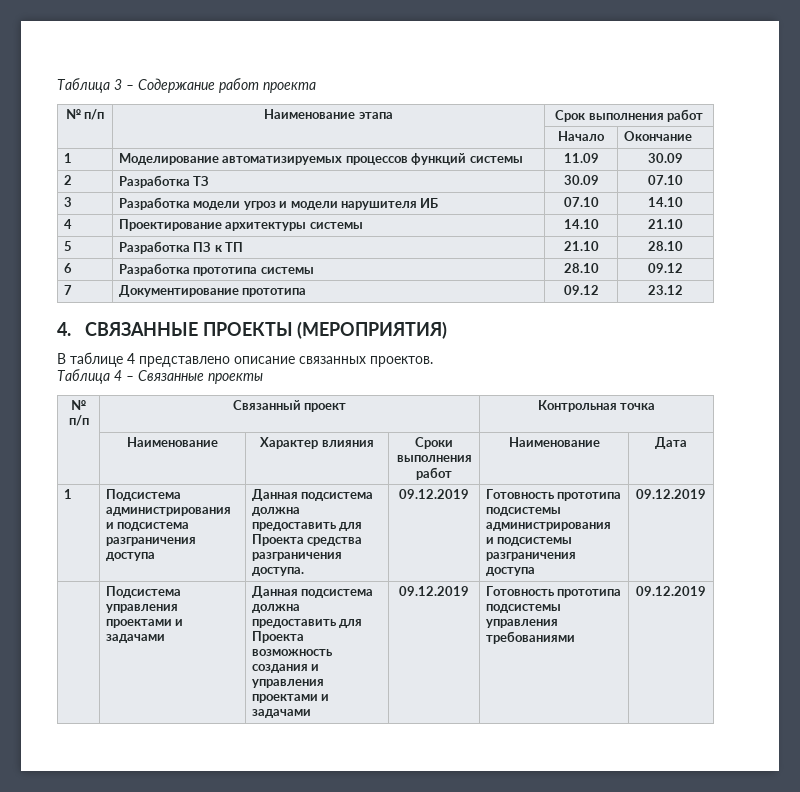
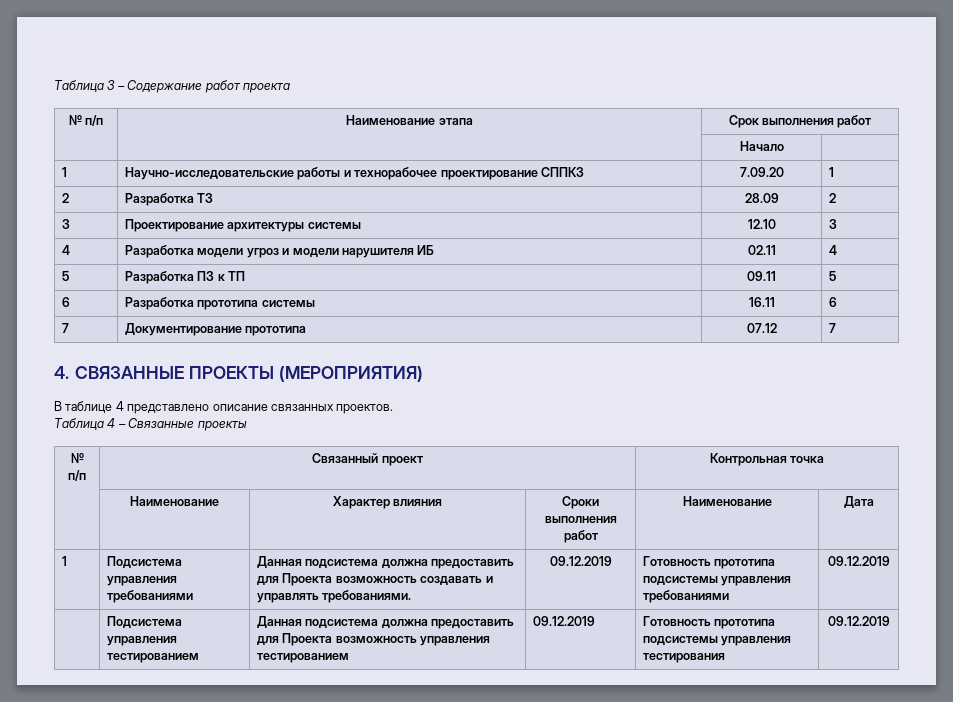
[623,131,692,141] [63,153,72,163] [118,153,523,165] [563,153,599,163] [648,153,683,163] Окончание // 1 | Моделирование автоматизируемых процессов функций системы | 11.09 | 30.09 -> [62,167,68,177] [125,167,584,180] [739,167,784,177] [829,167,835,177] // 1 | Научно-исследовательские работы и технорабочее проектирование СППКЗ | 7.09.20 | 1
[563,175,599,185] [648,175,683,185] [63,197,72,207] 30.09 | 07.10 // 3 -> [744,193,779,203] [829,193,837,203] [62,219,71,229] [125,219,361,232] [747,219,776,229] [829,219,838,229] [62,245,71,255] 28.09 | 2 // 3 | Проектирование архитектуры системы | 12.10 | 3 // 4
[563,197,599,207] [648,197,683,207] [63,219,72,229] [118,219,363,231] [563,219,599,229] [648,219,683,229] 07.10 | 14.10 // 4 | Проектирование архитектуры системы | 14.10 | 21.10 -> [747,245,776,255] [829,245,838,255] 02.11 | 4
[563,241,599,251] [648,241,683,251] 21.10 | 28.10 -> [747,271,776,281] [829,271,837,281] 09.11 | 5
[563,263,599,273] [648,263,683,273] 28.10 | 09.12 -> [748,297,775,307] [829,297,838,307] 16.11 | 6
[563,285,599,295] [648,285,683,295] 09.12 | 23.12 -> [746,323,777,333] [829,323,837,333] 07.12 | 7
[105,489,181,501] [105,507,231,516] [105,522,190,531] [105,537,196,546] [105,552,155,561] [251,489,374,501] [251,507,300,516] [251,522,363,531] [251,534,363,546] [251,552,342,561] [251,567,304,576] [399,489,469,499] [485,489,622,501] [485,507,561,516] [485,522,611,531] [485,537,573,546] [485,552,576,561] [485,567,535,576] [636,489,706,499] [105,586,181,598] [105,604,178,613] [105,619,184,628] [105,634,165,643] [251,586,374,598] [251,604,300,613] [251,619,363,628] [251,631,304,643] [251,649,333,656] [251,664,320,673] [251,679,324,688] [251,694,330,703] [251,709,311,718] | Подсистема администрирования и подсистема разграничения доступа | Данная подсистема должна предоставить для Проекта средства разграничения доступа. | 09.12.2019 | Готовность прототипа подсистемы администрирования и подсистемы разграничения доступа | 09.12.2019 // | Подсистема управления проектами и задачами | Данная подсистема должна предоставить для Проекта возможность создания и управления проектами и задачами -> [107,556,183,568] [107,576,178,586] [107,590,194,603] [257,556,515,569] [257,573,493,586] [257,590,412,603] | Подсистема управления требованиями | Данная подсистема должна предоставить для Проекта возможность создавать и управлять требованиями.
(706, 591) none -> [107,616,183,628] [107,636,178,646] [107,653,200,663] [257,616,515,629] [257,633,491,646] [257,653,350,663] [533,616,596,626] [643,616,776,629] [643,636,792,646] [643,653,726,663] [827,616,890,626] // | Подсистема управления тестированием | Данная подсистема должна предоставить для Проекта возможность управления тестированием | 09.12.2019 | Готовность прототипа подсистемы управления тестирования | 09.12.2019

